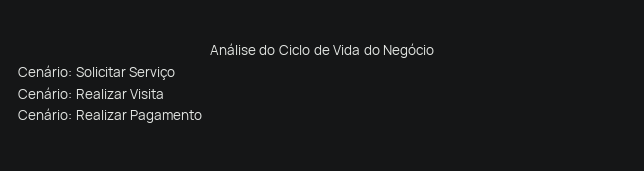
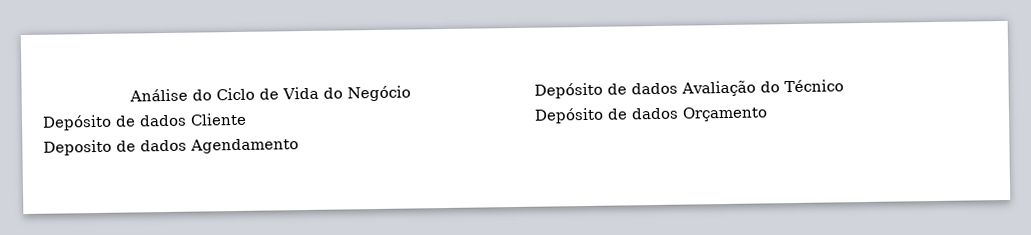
[18,65,176,80] [18,87,165,99] [18,108,203,123] Cenário: Solicitar Serviço // Cenário: Realizar Visita // Cenário: Realizar Pagamento -> [42,112,247,131] [43,138,299,156] [534,79,844,99] [534,106,768,124] Depósito de dados Cliente // Deposito de dados Agendamento // Depósito de dados Avaliação do Técnico // Depósito de dados Orçamento

